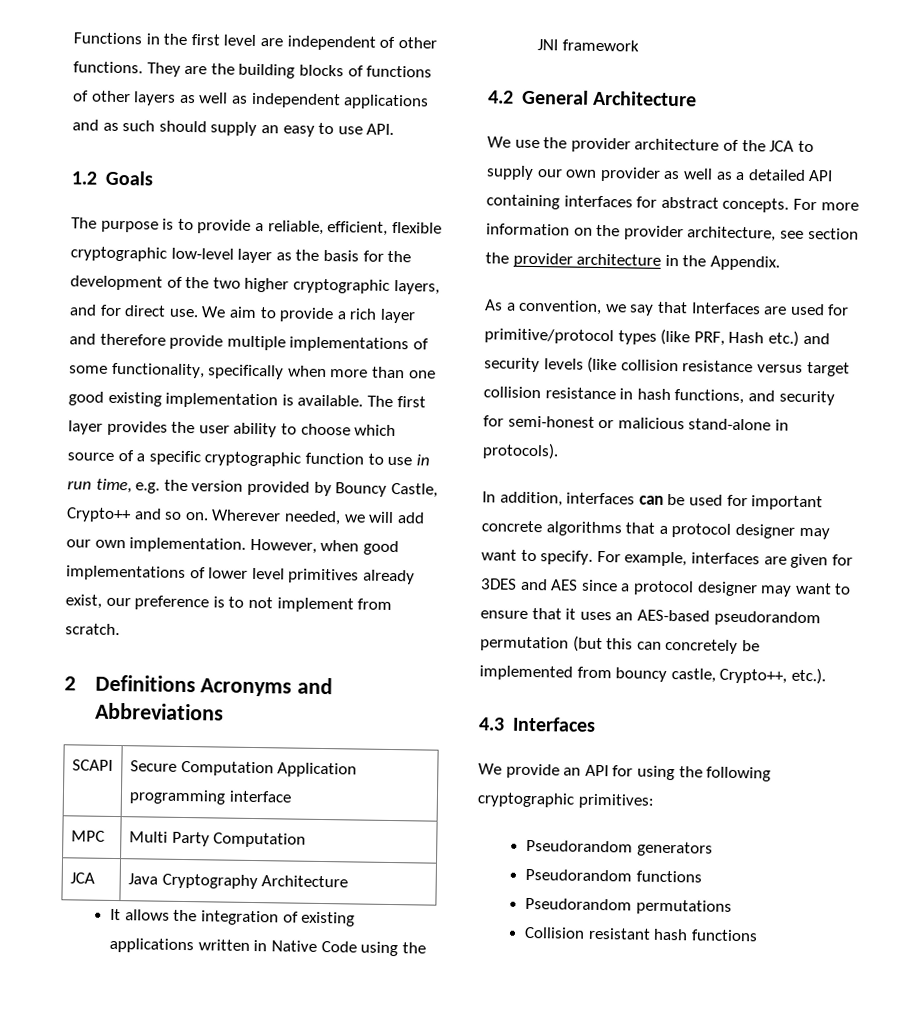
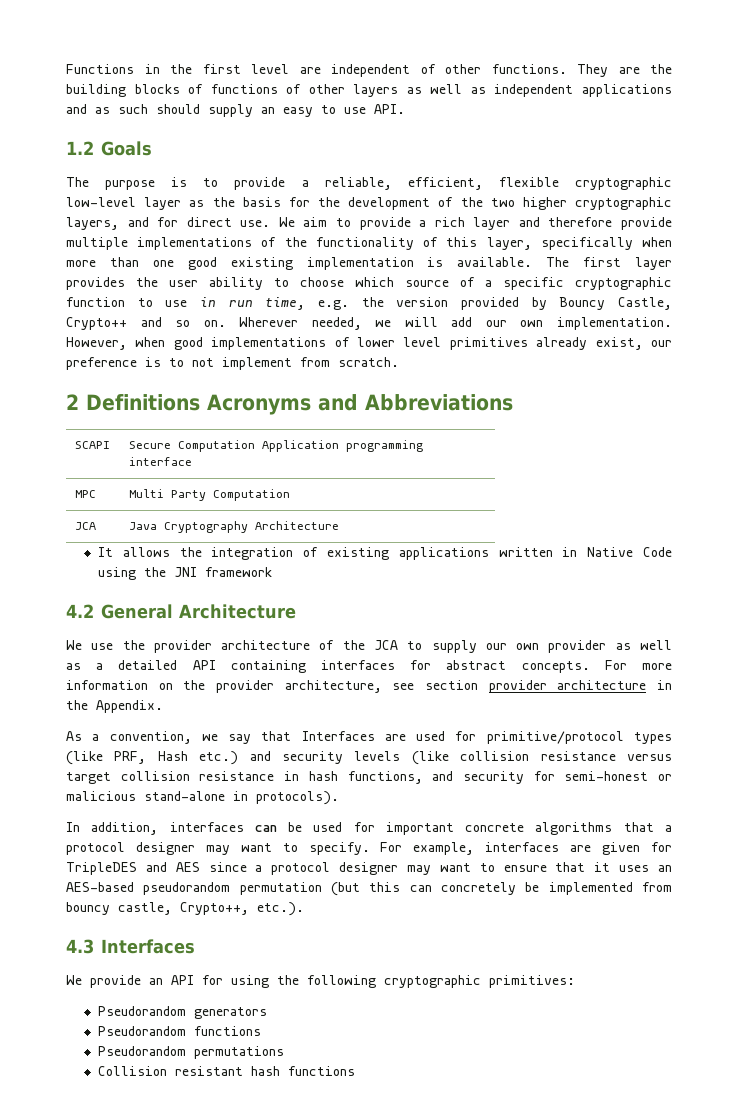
[69,362,205,379] some functionality, -> [284,237,532,250] the functionality of this layer,
[485,252,509,264] the -> (478, 685) none
[480,578,517,590] 3DES -> [66,862,137,875] TripleDES

